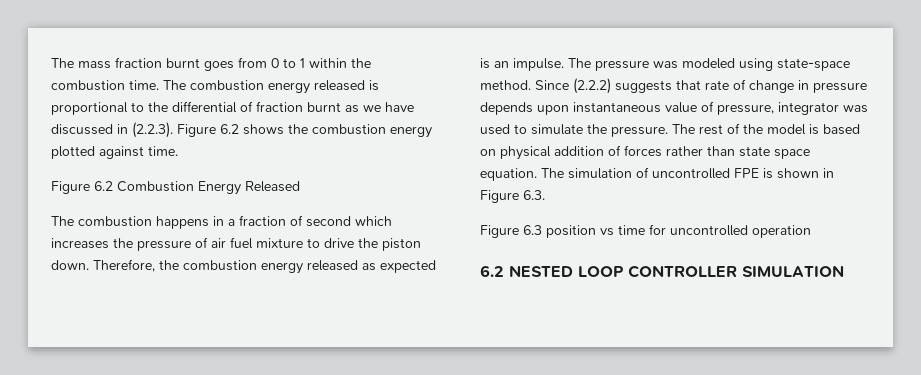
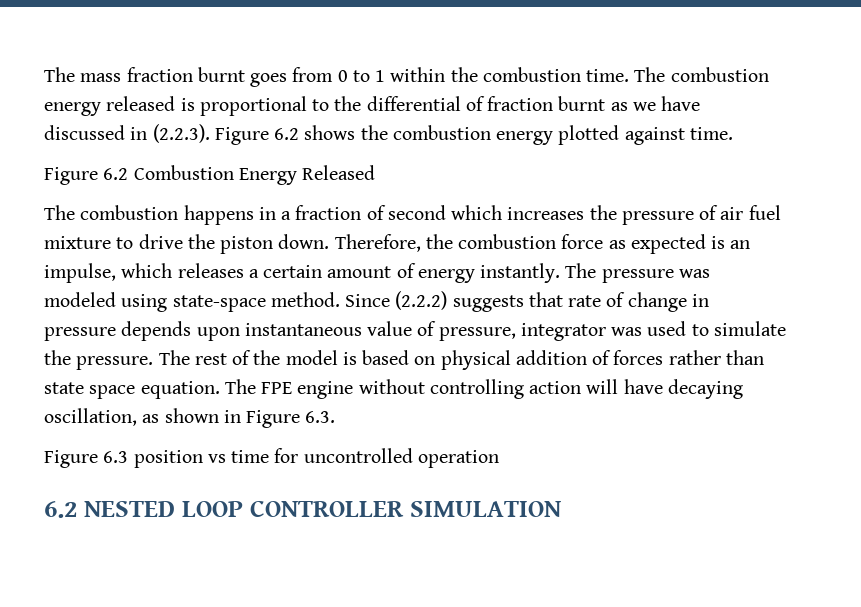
[261,260,358,274] energy released -> [561,234,604,249] force
[513,58,564,71] impulse. -> [44,263,561,283] impulse, which releases a certain amount of energy instantly.
[568,167,773,179] simulation of uncontrolled FPE is -> [261,379,743,399] [44,408,160,426] FPE engine without controlling action will have decaying oscillation, as

